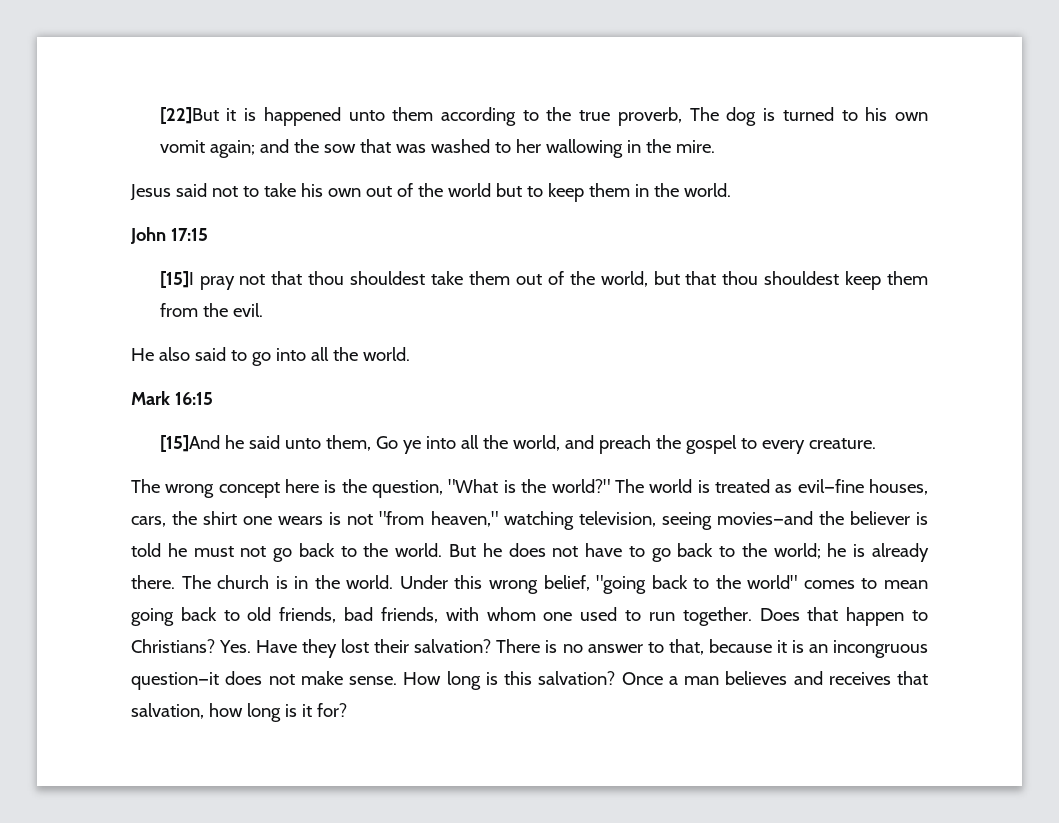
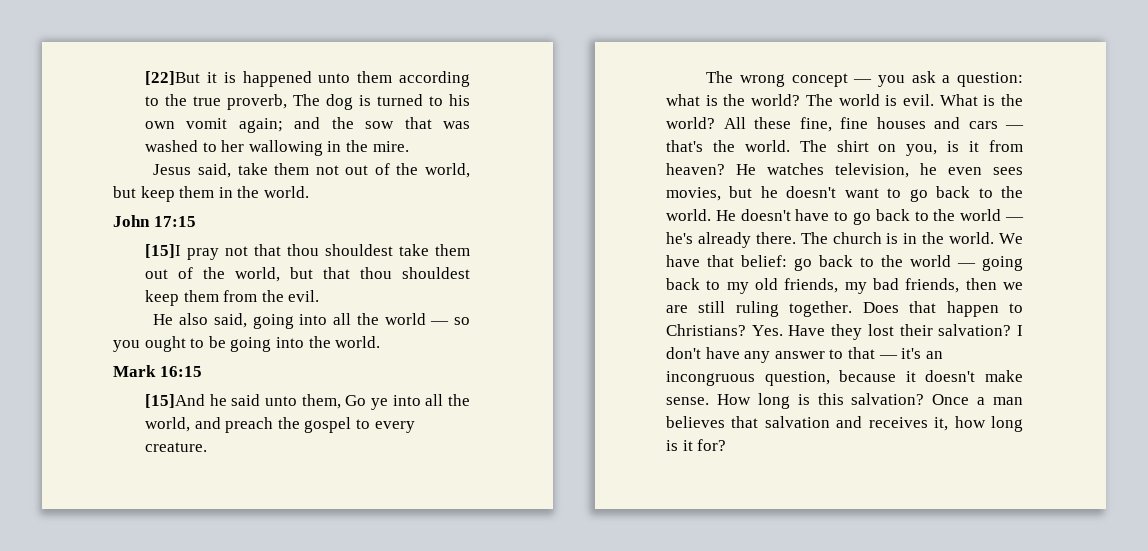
[175,183,543,197] said not to take his own out of the world but to -> [198,163,470,178] [113,186,136,198] said, take them not out of the world, but
[194,347,329,366] said to go into all -> [213,313,470,329] [113,336,304,352] said, going into all the world — so you ought to be going into
[285,479,929,498] [131,511,928,530] [131,543,267,557] here is the question, "What is the world?" The world is treated as evil—fine houses, cars, the shirt one wears is not "from heaven," watching television, seeing movies—and the believer is told he must not -> [853,71,1023,87] [666,94,1023,106] [666,117,1024,132] [666,140,1023,156] [666,163,1023,178] [666,186,902,201] — you ask a question: what is the world? The world is evil. What is the world? All these fine, fine houses and cars — that's the world. The shirt on you, is it from heaven? He watches television, he even sees movies, but he doesn't want to
[448,543,579,557] But he does not -> [715,209,791,221] He doesn't
[773,543,866,559] world; he is -> [960,209,1024,221] [666,232,693,244] world — he's
[399,575,928,594] Under this wrong belief, "going back to the world" comes to mean -> [999,233,1023,244] [666,255,976,271] We have that belief: go back to the world —
(240, 615) none -> [726,282,749,294] my
(337, 615) none -> [844,282,867,294] my
[445,607,675,621] with whom one used to run -> [965,278,1023,290] [666,301,779,317] then we are still ruling
[496,639,928,658] [131,671,295,690] There is no answer to that, because it is an incongruous question—it does not -> [1017,325,1023,336] [666,347,943,363] [666,370,976,386] I don't have any answer to that — it's an incongruous question, because it doesn't
[793,671,928,685] [131,703,204,719] and receives that salvation, -> [731,416,949,431] that salvation and receives it,

